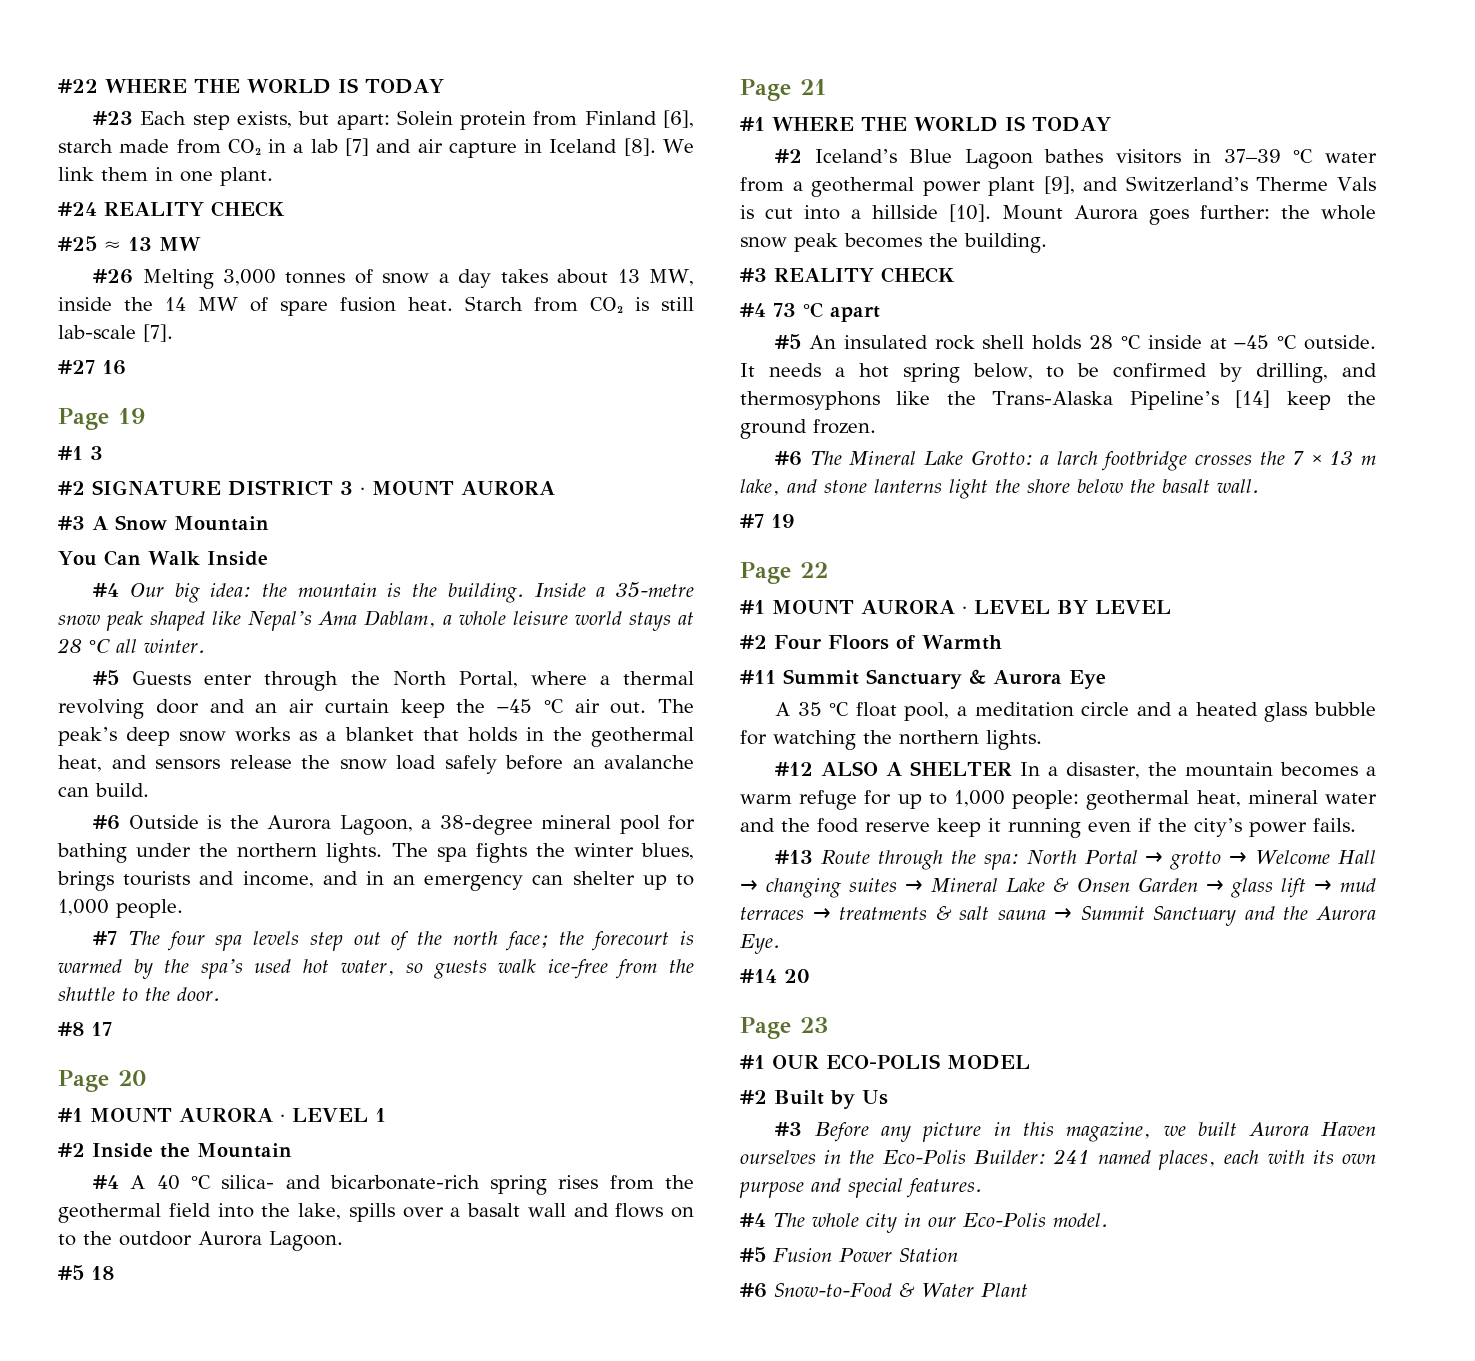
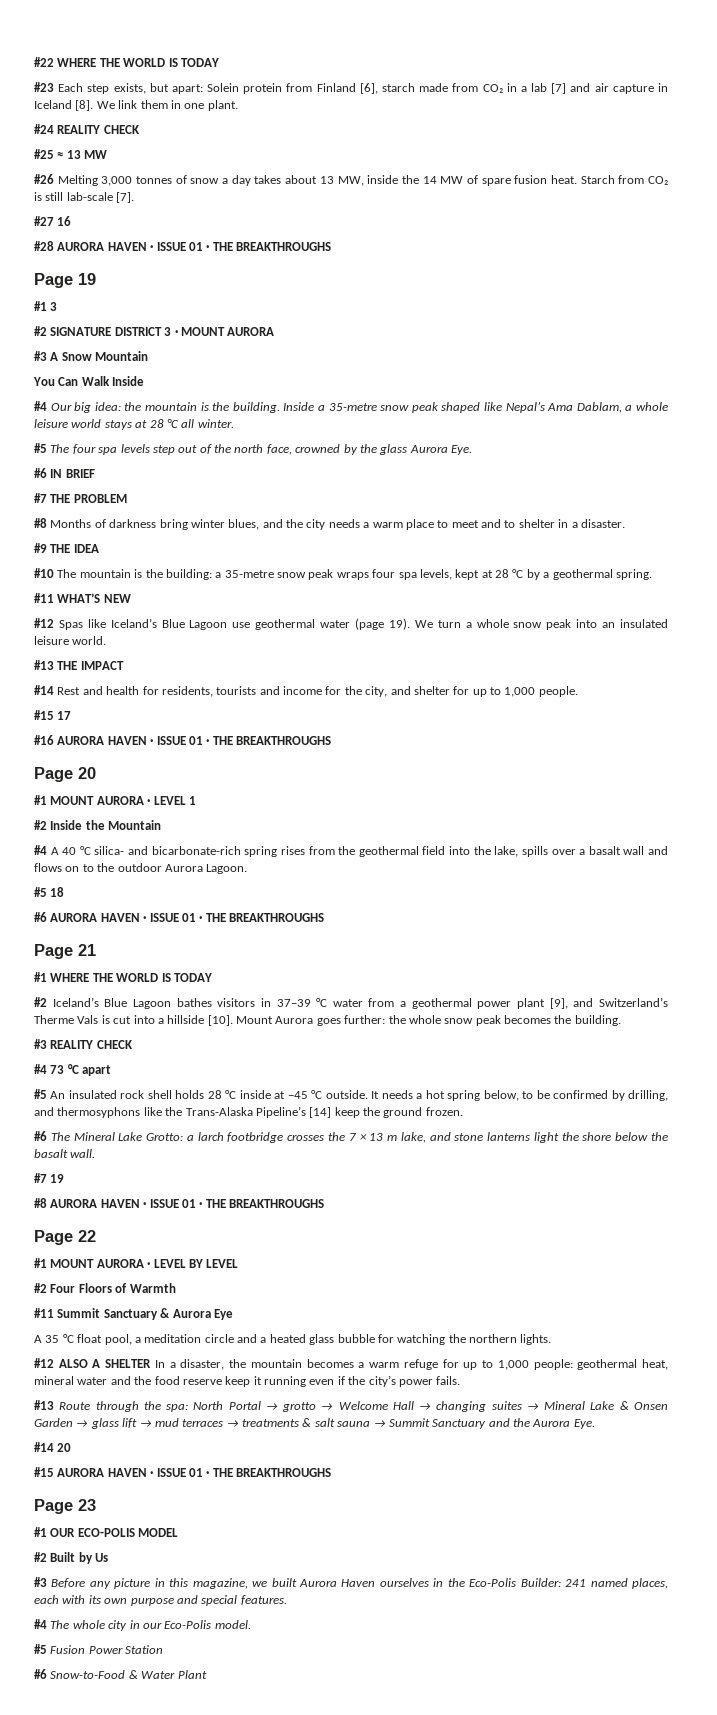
(126, 367) none -> [34,241,331,251] // #28 AURORA HAVEN · ISSUE 01 · THE BREAKTHROUGHS
[132,671,695,691] [58,699,694,719] [58,727,694,747] [58,755,694,774] [58,783,149,797] [93,815,695,835] [57,843,695,863] [57,871,694,891] [58,899,183,918] [93,931,118,945] Guests enter through the North Portal, where a thermal revolving door and an air curtain keep the −45 °C air out. The peak’s deep snow works as a blanket that holds in the geothermal heat, and sensors release the snow load safely before an avalanche can build. // #6 Outside is the Aurora Lagoon, a 38-degree mineral pool for bathing under the northern lights. The spa fights the winter blues, brings tourists and income, and in an emergency can shelter up to 1,000 people. // #7 -> (47, 448) none
[504,931,694,951] [58,959,694,979] [58,987,220,1001] [58,1022,112,1036] face; the forecourt is warmed by the spa’s used hot water, so guests walk ice-free from the shuttle to the door. // #8 17 -> [266,444,472,455] [34,468,95,478] [34,493,127,503] [34,518,625,530] [34,543,99,553] [34,568,652,580] [34,593,131,603] [34,618,669,630] [34,636,107,645] [34,660,124,670] [34,685,578,697] [34,710,72,720] [34,735,331,745] face, crowned by the glass Aurora Eye. // #6 IN BRIEF // #7 THE PROBLEM // #8 Months of darkness bring winter blues, and the city needs a warm place to meet and to shelter in a disaster. // #9 THE IDEA // #10 The mountain is the building: a 35-metre snow peak wraps four spa levels, kept at 28 °C by a geothermal spring. // #11 WHAT’S NEW // #12 Spas like Iceland’s Blue Lagoon use geothermal water (page 19). We turn a whole snow peak into an insulated leisure world. // #13 THE IMPACT // #14 Rest and health for residents, tourists and income for the city, and shelter for up to 1,000 people. // #15 17 // #16 AURORA HAVEN · ISSUE 01 · THE BREAKTHROUGHS
(114, 1273) none -> [34,912,324,922] // #6 AURORA HAVEN · ISSUE 01 · THE BREAKTHROUGHS
(795, 521) none -> [34,1198,324,1208] // #8 AURORA HAVEN · ISSUE 01 · THE BREAKTHROUGHS
(810, 976) none -> [34,1467,331,1477] // #15 AURORA HAVEN · ISSUE 01 · THE BREAKTHROUGHS

